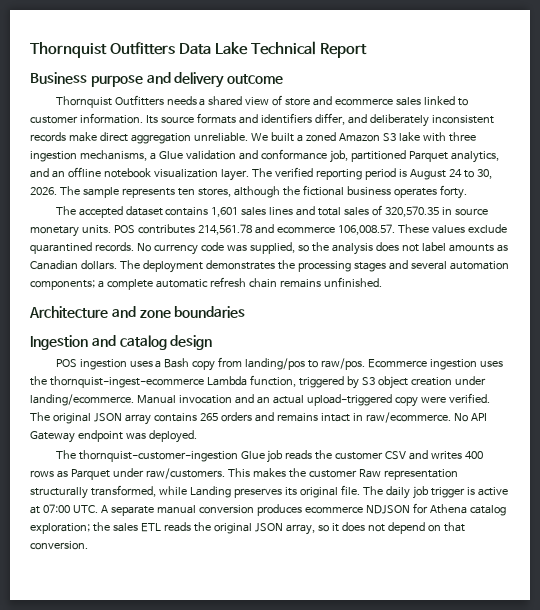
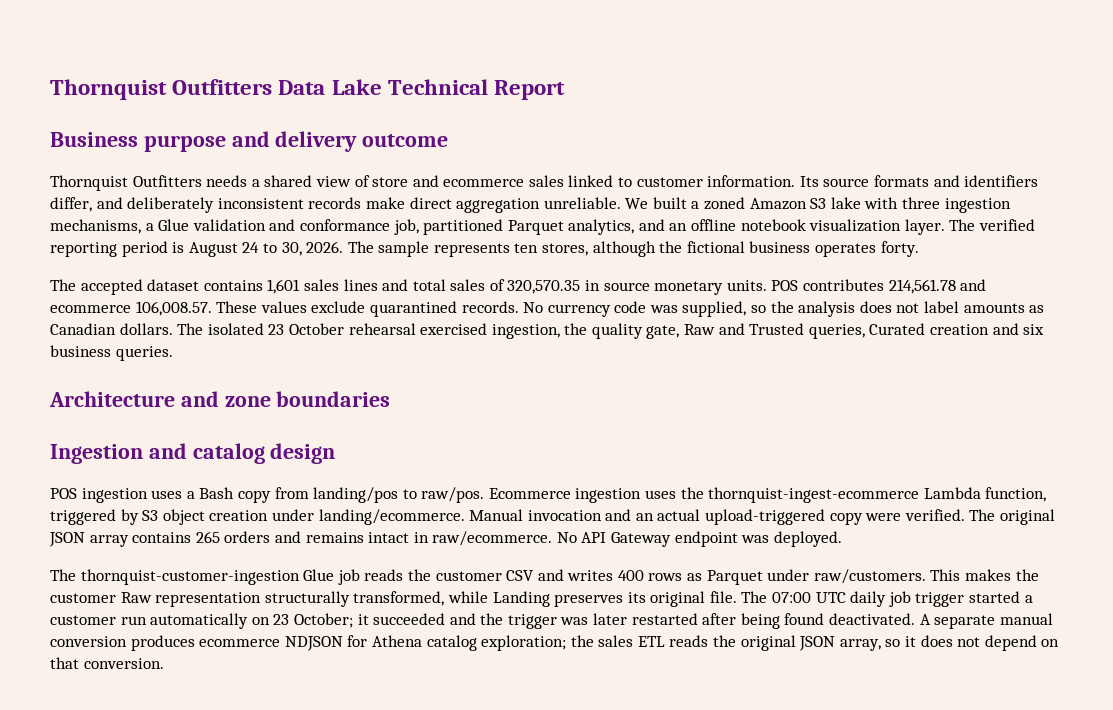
[142,260,509,273] [30,277,382,290] deployment demonstrates the processing stages and several automation components; a complete automatic refresh chain remains unfinished. -> [207,323,1045,339] [50,345,173,361] isolated 23 October rehearsal exercised ingestion, the quality gate, Raw and Trusted queries, Curated creation and six business queries.
(383, 490) none -> [772,592,846,603] 07:00 UTC
[466,487,508,496] [30,504,98,514] is active at 07:00 UTC. -> [969,591,1033,603] [50,613,916,629] started a customer run automatically on 23 October; it succeeded and the trigger was later restarted after being found deactivated.

